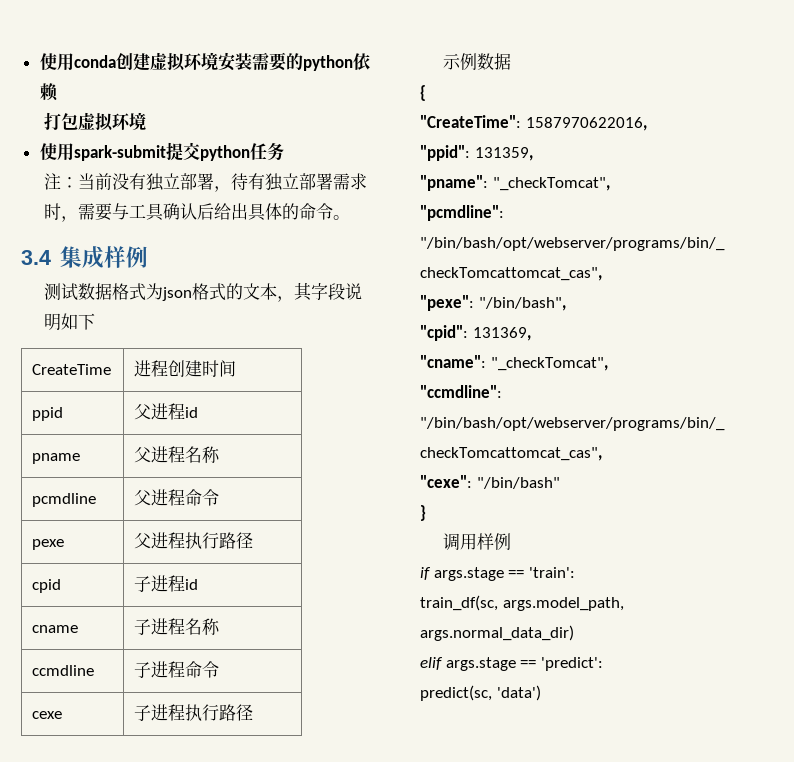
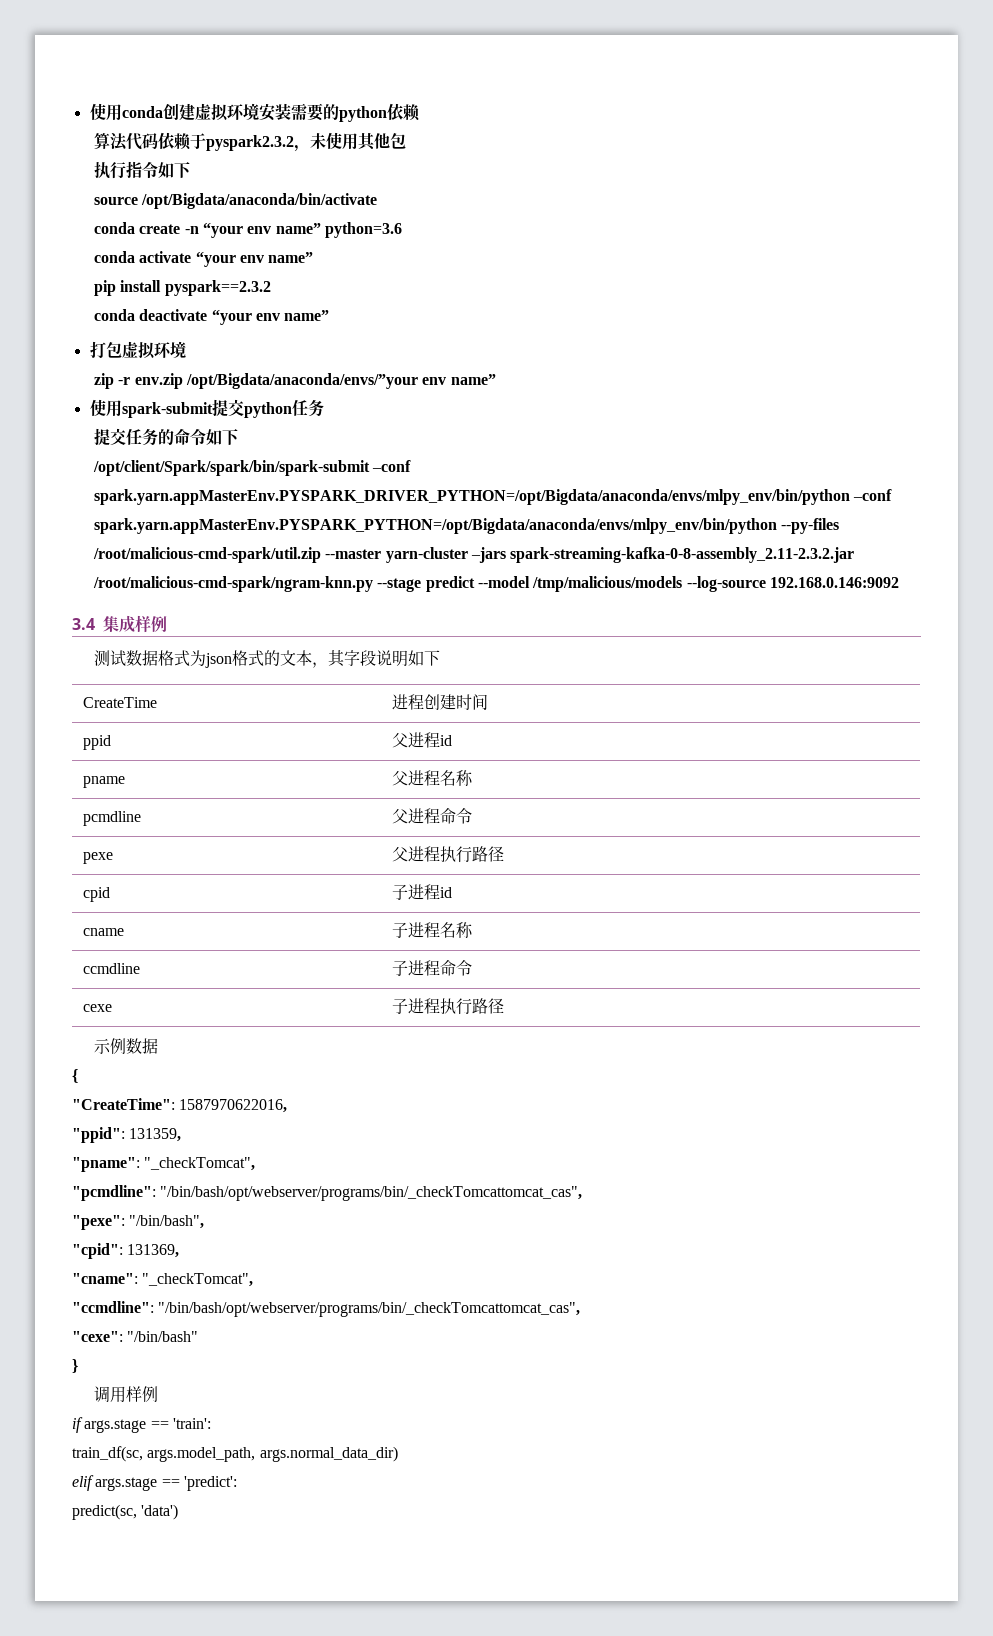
[44,112,147,131] 打包虚拟环境 -> [94,132,407,152] [94,161,192,179] [94,193,378,209] [94,222,403,238] [94,251,314,267] [94,280,271,296] [94,309,330,325] [89,341,186,359] [94,373,496,389] 算法代码依赖于pyspark2.3.2，未使用其他包 // 执行指令如下 // source /opt/Bigdata/anaconda/bin/activate // conda create -n “your env name” python=3.6 // conda activate “your env name” // pip install pyspark==2.3.2 // conda deactivate “your env name” // 打包虚拟环境 // zip -r env.zip /opt/Bigdata/anaconda/envs/”your env name”
[44,173,368,192] [44,203,351,222] 注：当前没有独立部署，待有独立部署需求时，需要与工具确认后给出具体的命令。 -> [94,428,240,446] [93,460,412,476] [94,489,893,505] [94,518,840,534] [93,547,855,563] [93,576,900,592] 提交任务的命令如下 // /opt/client/Spark/spark/bin/spark-submit –conf spark.yarn.appMasterEnv.PYSPARK_DRIVER_PYTHON=/opt/Bigdata/anaconda/envs/mlpy_env/bin/python –conf spark.yarn.appMasterEnv.PYSPARK_PYTHON=/opt/Bigdata/anaconda/envs/mlpy_env/bin/python --py-files /root/malicious-cmd-spark/util.zip --master yarn-cluster –jars spark-streaming-kafka-0-8-assembly_2.11-2.3.2.jar /root/malicious-cmd-spark/ngram-knn.py --stage predict --model /tmp/malicious/models --log-source 192.168.0.146:9092

